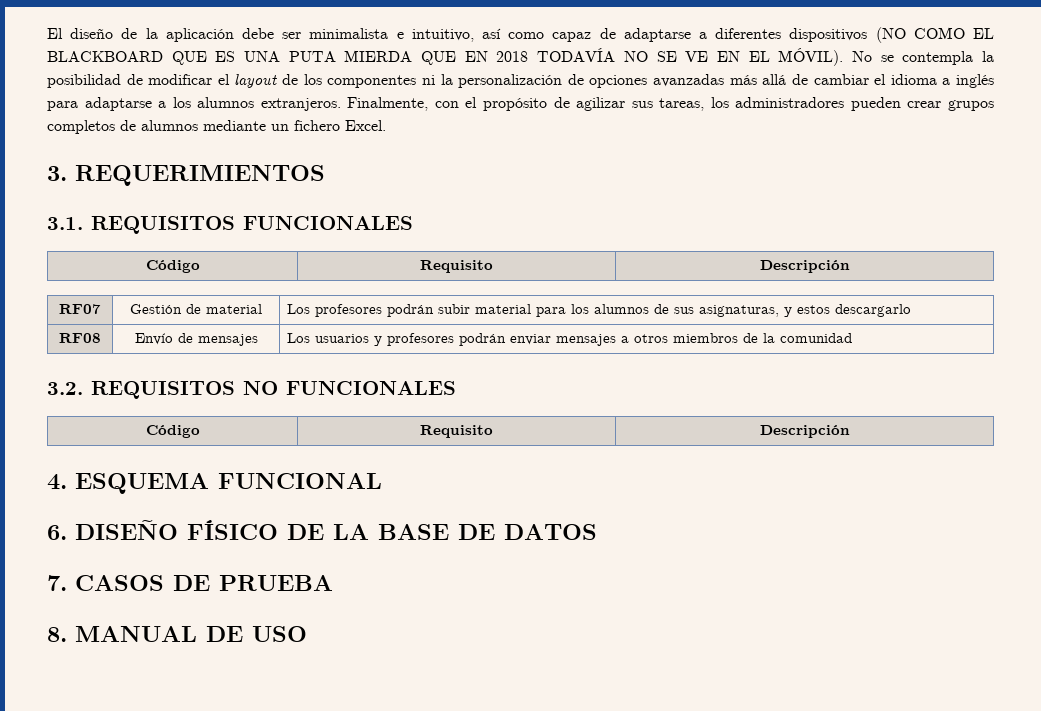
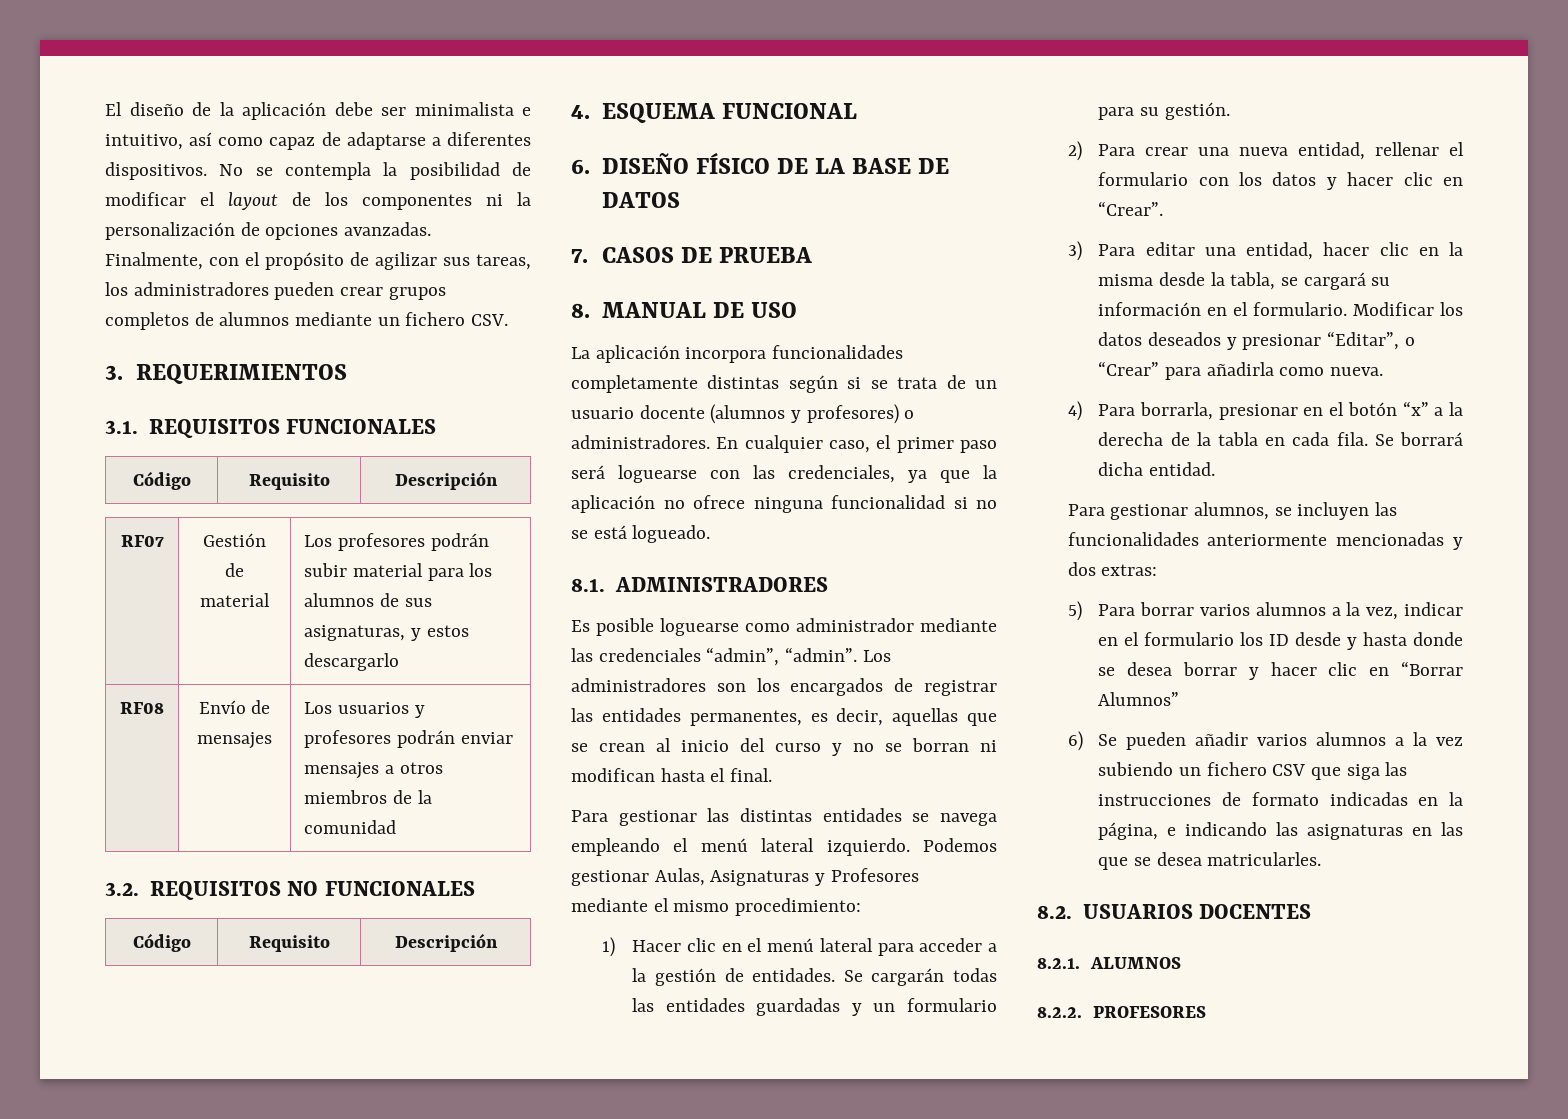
[789,27,995,43] [47,48,844,66] dispositivos (NO COMO EL BLACKBOARD QUE ES UNA PUTA MIERDA QUE EN 2018 TODAVÍA NO SE VE EN EL MÓVIL). -> [105,162,207,180] dispositivos.
[653,74,994,88] [47,97,341,111] avanzadas más allá de cambiar el idioma a inglés para adaptarse a los alumnos extranjeros. -> [344,222,432,236] avanzadas.
[345,120,386,131] Excel. -> [471,314,509,326] CSV.
(307, 634) none -> [571,345,904,363] [571,375,997,393] [571,404,915,424] [571,435,997,453] [571,465,997,483] [571,495,997,513] [571,525,711,543] [571,577,828,592] [571,618,997,636] [571,647,891,666] [571,678,997,696] [571,708,997,726] [571,738,997,756] [571,768,773,782] [571,808,997,826] [571,838,997,856] [571,868,919,886] [571,898,862,916] [601,937,997,957] [632,968,997,986] [632,998,997,1016] [1098,102,1230,120] [1067,141,1464,161] [1098,172,1463,190] [1098,201,1164,216] [1067,241,1463,261] [1098,272,1391,290] [1098,302,1463,316] [1098,331,1415,350] [1098,361,1384,380] [1067,401,1463,421] [1098,432,1463,446] [1098,462,1215,476] [1067,502,1398,520] [1067,532,1463,550] [1067,562,1158,576] [1067,601,1463,621] [1098,632,1463,650] [1098,661,1463,680] [1098,692,1180,706] [1067,731,1463,751] [1098,762,1408,780] [1098,792,1463,806] [1098,822,1463,840] [1098,852,1322,870] [1037,904,1312,919] [1037,957,1181,969] [1037,1006,1206,1018] // La aplicación incorpora funcionalidades completamente distintas según si se trata de un usuario docente (alumnos y profesores) o administradores. En cualquier caso, el primer paso será loguearse con las credenciales, ya que la aplicación no ofrece ninguna funcionalidad si no se está logueado. // 8.1. ADMINISTRADORES // Es posible loguearse como administrador mediante las credenciales “admin”, “admin”. Los administradores son los encargados de registrar las entidades permanentes, es decir, aquellas que se crean al inicio del curso y no se borran ni modifican hasta el final. // Para gestionar las distintas entidades se navega empleando el menú lateral izquierdo. Podemos gestionar Aulas, Asignaturas y Profesores mediante el mismo procedimiento: // 1) Hacer clic en el menú lateral para acceder a la gestión de entidades. Se cargarán todas las entidades guardadas y un formulario para su gestión. // 2) Para crear una nueva entidad, rellenar el formulario con los datos y hacer clic en “Crear”. // 3) Para editar una entidad, hacer clic en la misma desde la tabla, se cargará su información en el formulario. Modificar los datos deseados y presionar “Editar”, o “Crear” para añadirla como nueva. // 4) Para borrarla, presionar en el botón “x” a la derecha de la tabla en cada fila. Se borrará dicha entidad. // Para gestionar alumnos, se incluyen las funcionalidades anteriormente mencionadas y dos extras: // 5) Para borrar varios alumnos a la vez, indicar en el formulario los ID desde y hasta donde se desea borrar y hacer clic en “Borrar Alumnos” // 6) Se pueden añadir varios alumnos a la vez subiendo un fichero CSV que siga las instrucciones de formato indicadas en la página, e indicando las asignaturas en las que se desea matricularles. // 8.2. USUARIOS DOCENTES // 8.2.1. ALUMNOS // 8.2.2. PROFESORES

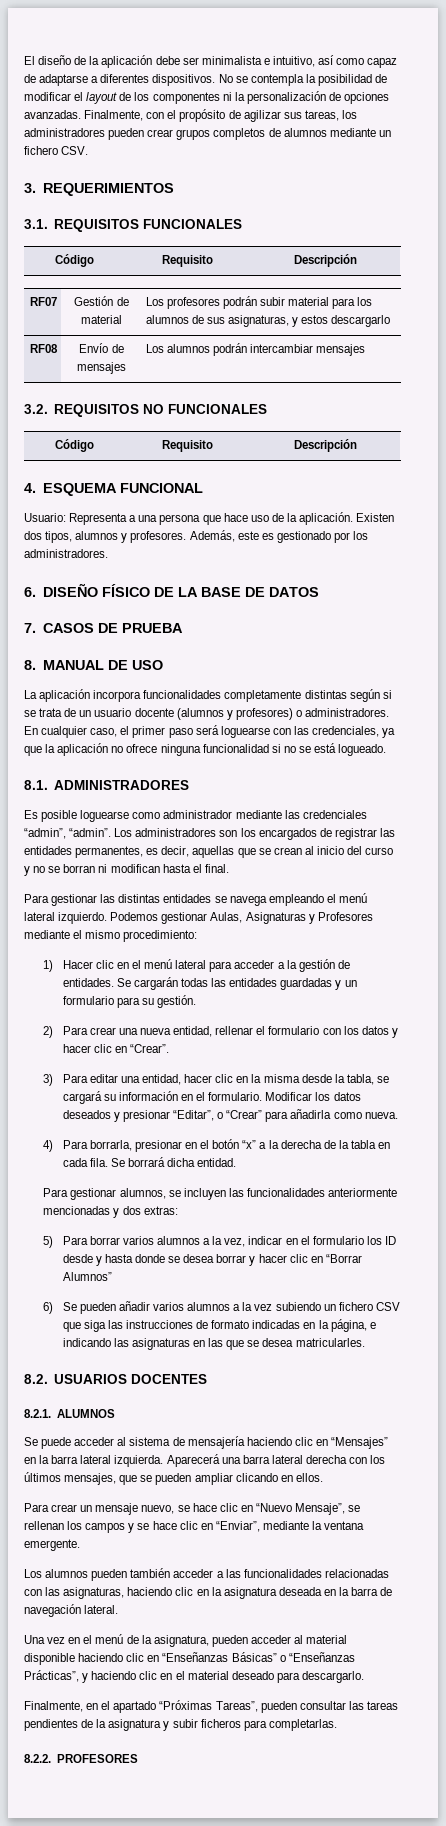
[337,702,425,718] [304,730,513,748] [304,762,443,779] [304,790,432,804] [304,820,397,834] usuarios y profesores podrán enviar mensajes a otros miembros de la comunidad -> [166,343,366,356] alumnos podrán intercambiar mensajes
(857, 111) none -> [24,512,395,525] [24,530,369,543] [24,549,108,558] // Usuario: Representa a una persona que hace uso de la aplicación. Existen dos tipos, alumnos y profesores. Además, este es gestionado por los administradores.
(1181, 963) none -> [24,1436,389,1449] [24,1454,386,1467] [24,1472,323,1485] [24,1503,361,1515] [24,1521,365,1533] [24,1539,80,1551] [24,1568,389,1581] [24,1587,393,1599] [24,1604,119,1617] [24,1634,348,1647] [24,1652,355,1665] [24,1670,364,1683] [24,1700,398,1713] [24,1719,337,1731] // Se puede acceder al sistema de mensajería haciendo clic en “Mensajes” en la barra lateral izquierda. Aparecerá una barra lateral derecha con los últimos mensajes, que se pueden ampliar clicando en ellos. // Para crear un mensaje nuevo, se hace clic en “Nuevo Mensaje”, se rellenan los campos y se hace clic en “Enviar”, mediante la ventana emergente. // Los alumnos pueden también acceder a las funcionalidades relacionadas con las asignaturas, haciendo clic en la asignatura deseada en la barra de navegación lateral. // Una vez en el menú de la asignatura, pueden acceder al material disponible haciendo clic en “Enseñanzas Básicas” o “Enseñanzas Prácticas”, y haciendo clic en el material deseado para descargarlo. // Finalmente, en el apartado “Próximas Tareas”, pueden consultar las tareas pendientes de la asignatura y subir ficheros para completarlas.

